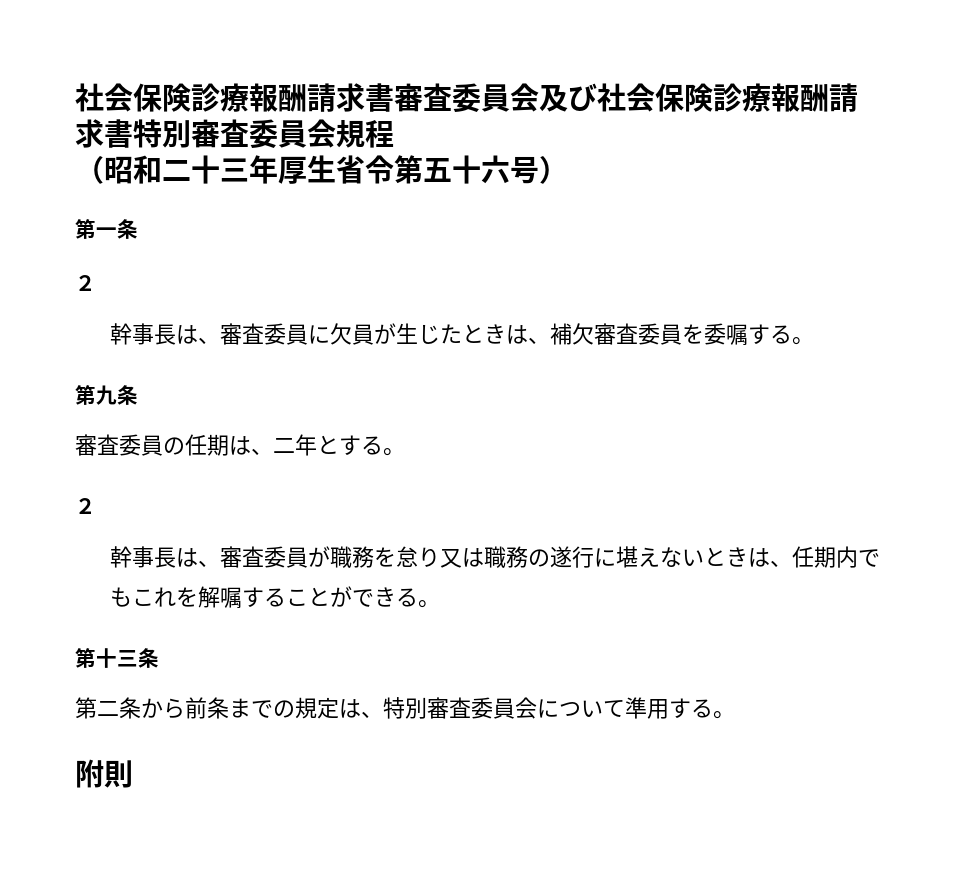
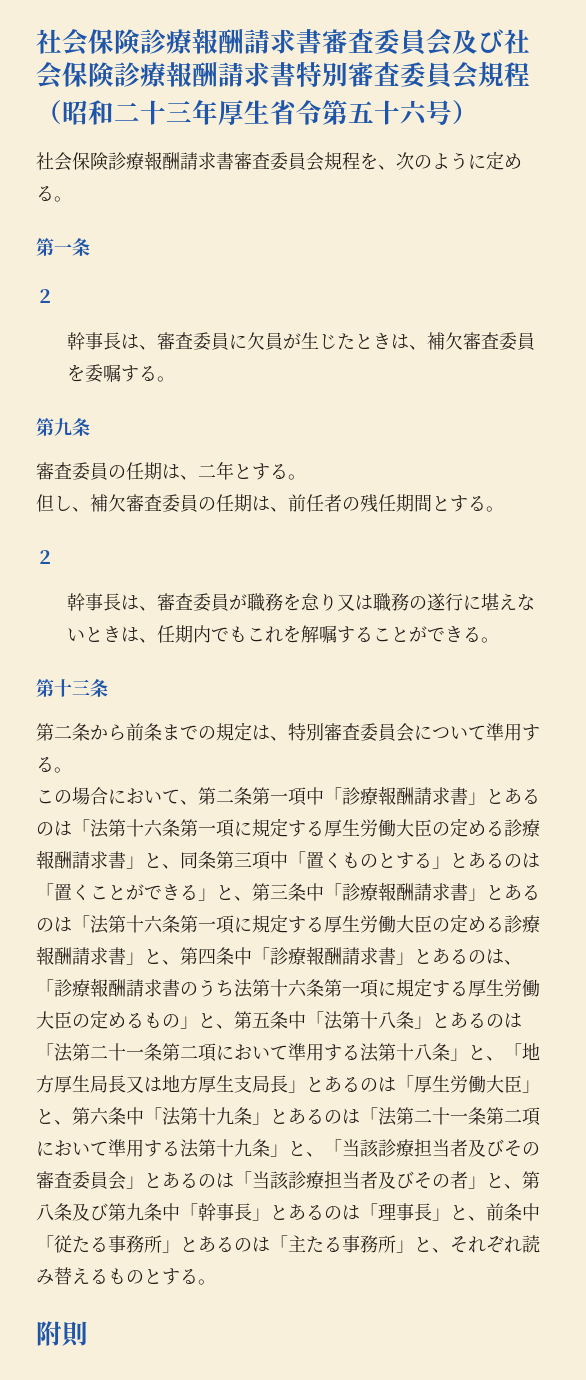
(568, 170) none -> [36,151,522,171] [36,186,72,202] // 社会保険診療報酬請求書審査委員会規程を、次のように定める。
(405, 452) none -> [36,494,504,513] // 但し、補欠審査委員の任期は、前任者の残任期間とする。
(735, 715) none -> [36,786,540,806] [36,818,540,838] [36,850,540,870] [36,882,540,901] [36,914,540,934] [36,946,522,965] [36,978,540,998] [36,1010,522,1030] [36,1043,540,1062] [36,1075,540,1093] [36,1107,540,1126] [36,1139,540,1158] [36,1171,540,1190] [36,1203,540,1221] [36,1235,540,1253] [36,1267,216,1285] // この場合において、第二条第一項中「診療報酬請求書」とあるのは「法第十六条第一項に規定する厚生労働大臣の定める診療報酬請求書」と、同条第三項中「置くものとする」とあるのは「置くことができる」と、第三条中「診療報酬請求書」とあるのは「法第十六条第一項に規定する厚生労働大臣の定める診療報酬請求書」と、第四条中「診療報酬請求書」とあるのは、「診療報酬請求書のうち法第十六条第一項に規定する厚生労働大臣の定めるもの」と、第五条中「法第十八条」とあるのは「法第二十一条第二項において準用する法第十八条」と、「地方厚生局長又は地方厚生支局長」とあるのは「厚生労働大臣」と、第六条中「法第十九条」とあるのは「法第二十一条第二項において準用する法第十九条」と、「当該診療担当者及びその審査委員会」とあるのは「当該診療担当者及びその者」と、第八条及び第九条中「幹事長」とあるのは「理事長」と、前条中「従たる事務所」とあるのは「主たる事務所」と、それぞれ読み替えるものとする。

